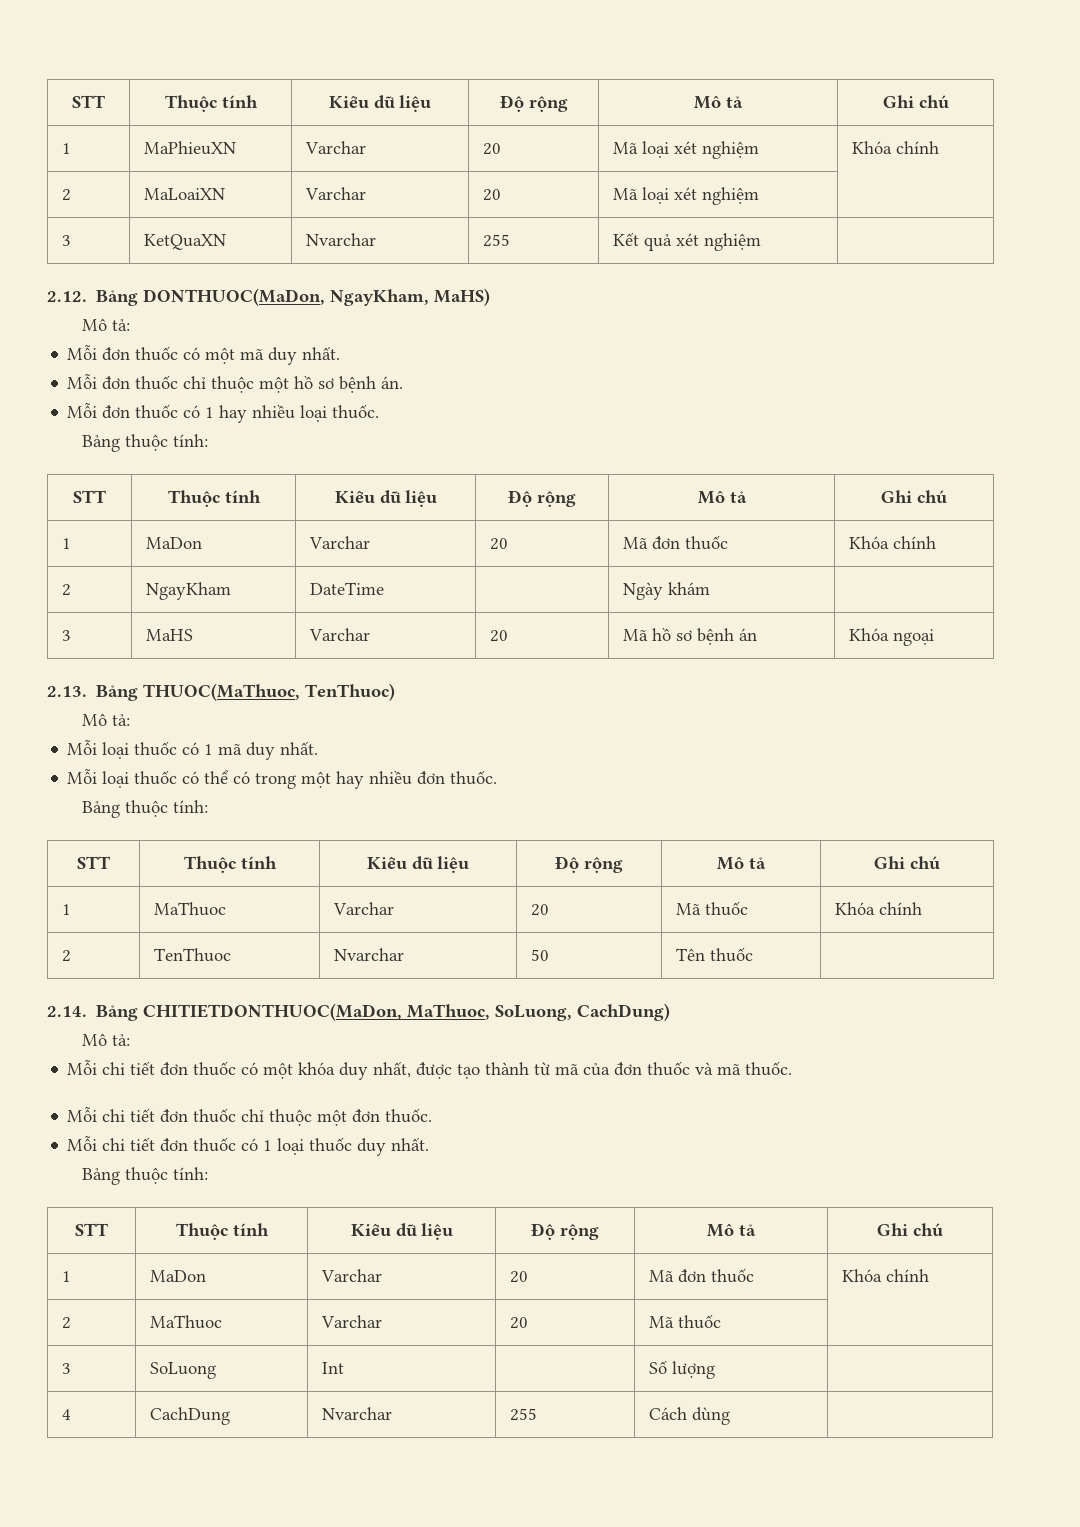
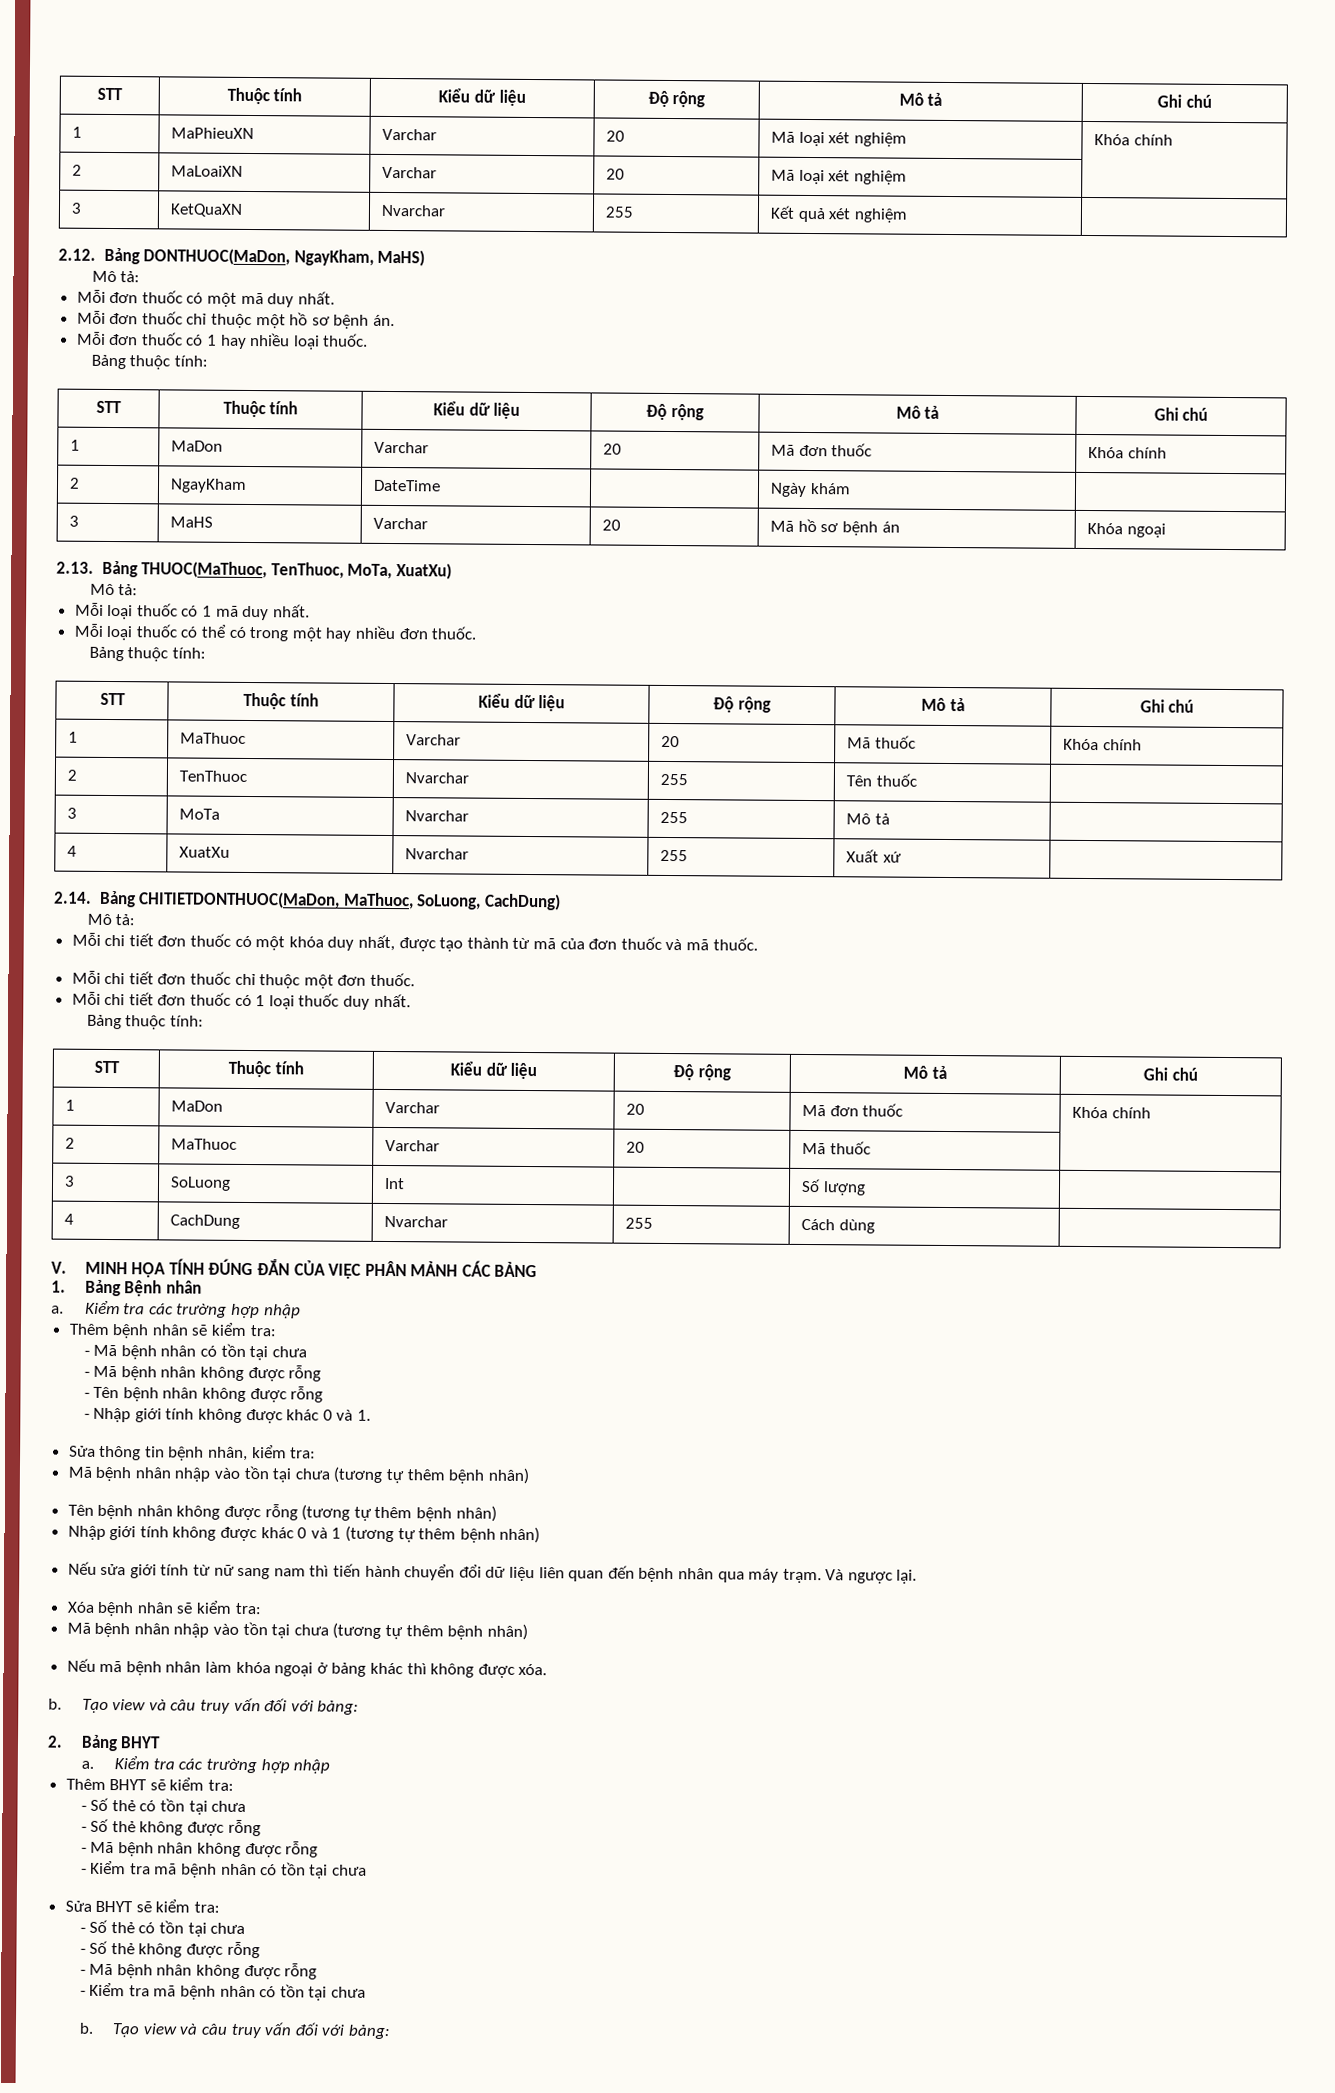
[305,683,396,701] TenThuoc) -> [270,562,452,580] TenThuoc, MoTa, XuatXu)
[530,949,549,961] 50 -> [660,773,689,786] 255
(753, 954) none -> [67,807,78,819] [179,808,221,820] [405,810,470,822] [660,811,689,824] [846,813,890,825] [67,845,78,857] [179,846,231,858] [405,848,470,860] [660,849,689,862] [846,849,902,863] // 3 | MoTa | Nvarchar | 255 | Mô tả | // 4 | XuatXu | Nvarchar | 255 | Xuất xứ |
(730, 1416) none -> [51,1258,538,1279] [51,1279,202,1297] [51,1300,301,1319] [68,1322,276,1339] [83,1343,307,1361] [83,1365,322,1382] [83,1386,324,1403] [83,1407,371,1424] [68,1445,317,1462] [67,1465,529,1485] [67,1504,497,1522] [67,1525,541,1544] [67,1561,918,1584] [66,1600,262,1617] [66,1621,528,1641] [66,1658,548,1678] [48,1697,360,1715] [47,1734,162,1752] [80,1756,331,1774] [65,1777,235,1791] [80,1797,247,1815] [80,1818,261,1837] [80,1841,319,1858] [80,1860,367,1879] [64,1899,221,1913] [79,1919,246,1937] [79,1940,260,1959] [79,1963,318,1980] [79,1982,366,2001] [78,2022,390,2040] // V. MINH HỌA TÍNH ĐÚNG ĐẮN CỦA VIỆC PHÂN MẢNH CÁC BẢNG // 1. Bảng Bệnh nhân // a. Kiểm tra các trường hợp nhập // Thêm bệnh nhân sẽ kiểm tra: // - Mã bệnh nhân có tồn tại chưa // - Mã bệnh nhân không được rỗng // - Tên bệnh nhân không được rỗng // - Nhập giới tính không được khác 0 và 1. // Sửa thông tin bệnh nhân, kiểm tra: // Mã bệnh nhân nhập vào tồn tại chưa (tương tự thêm bệnh nhân) // Tên bệnh nhân không được rỗng (tương tự thêm bệnh nhân) // Nhập giới tính không được khác 0 và 1 (tương tự thêm bệnh nhân) // Nếu sửa giới tính từ nữ sang nam thì tiến hành chuyển đổi dữ liệu liên quan đến bệnh nhân qua máy trạm. Và ngược lại. // Xóa bệnh nhân sẽ kiểm tra: // Mã bệnh nhân nhập vào tồn tại chưa (tương tự thêm bệnh nhân) // Nếu mã bệnh nhân làm khóa ngoại ở bảng khác thì không được xóa. // b. Tạo view và câu truy vấn đối với bảng: // 2. Bảng BHYT // a. Kiểm tra các trường hợp nhập // Thêm BHYT sẽ kiểm tra: // - Số thẻ có tồn tại chưa // - Số thẻ không được rỗng // - Mã bệnh nhân không được rỗng // - Kiểm tra mã bệnh nhân có tồn tại chưa // Sửa BHYT sẽ kiểm tra: // - Số thẻ có tồn tại chưa // - Số thẻ không được rỗng // - Mã bệnh nhân không được rỗng // - Kiểm tra mã bệnh nhân có tồn tại chưa // b. Tạo view và câu truy vấn đối với bảng:

